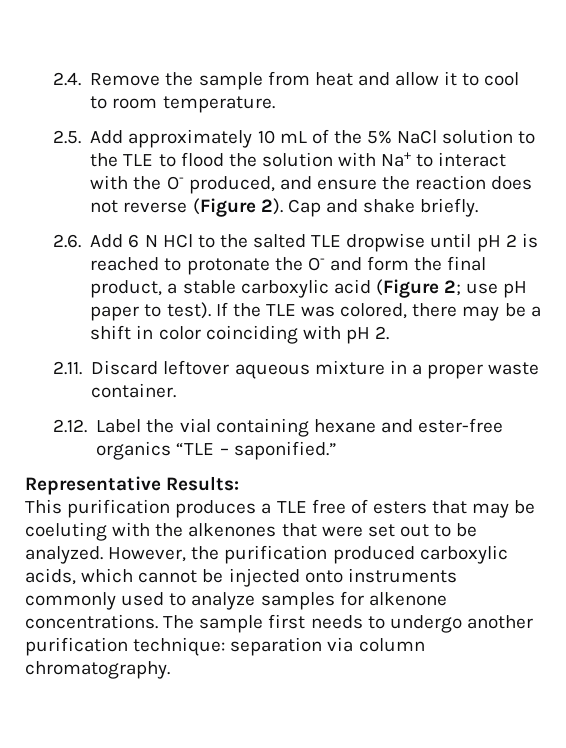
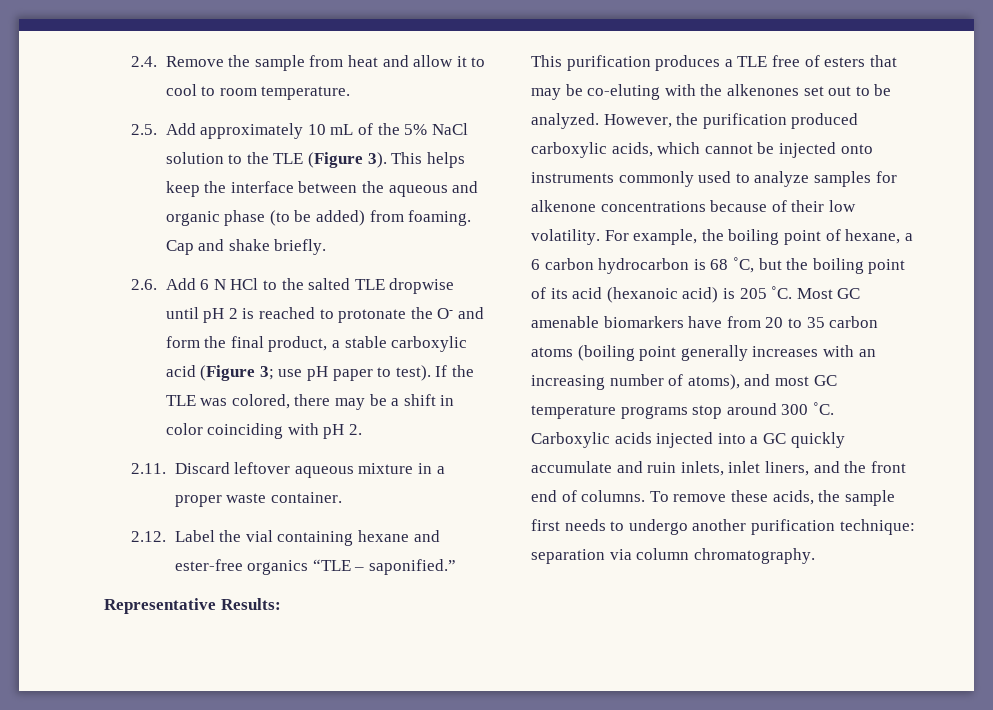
[158,152,507,167] [90,175,533,194] [90,198,283,217] to flood the solution with Na+ to interact with the O- produced, and ensure the reaction does not reverse (Figure 2). -> [307,152,465,168] [165,181,479,197] [165,210,472,226] (Figure 3). This helps keep the interface between the aqueous and organic phase (to be added) from foaming.
[444,280,462,296] 2; -> [259,366,274,380] 3;
[25,522,107,541] coeluting -> [587,84,661,100] co-eluting
[281,523,363,537] that were -> (799, 90) none
[25,614,195,629] concentrations. The -> [600,200,856,212] [531,229,913,245] [531,257,906,274] [531,286,861,303] [531,316,879,328] [531,345,876,361] [531,374,837,390] [531,402,834,419] [531,432,845,448] [531,461,906,476] [531,490,841,505] concentrations because of their low volatility. For example, the boiling point of hexane, a 6 carbon hydrocarbon is 68 ˚C, but the boiling point of its acid (hexanoic acid) is 205 ˚C. Most GC amenable biomarkers have from 20 to 35 carbon atoms (boiling point generally increases with an increasing number of atoms), and most GC temperature programs stop around 300 ˚C. Carboxylic acids injected into a GC quickly accumulate and ruin inlets, inlet liners, and the front end of columns. To remove these acids, the

